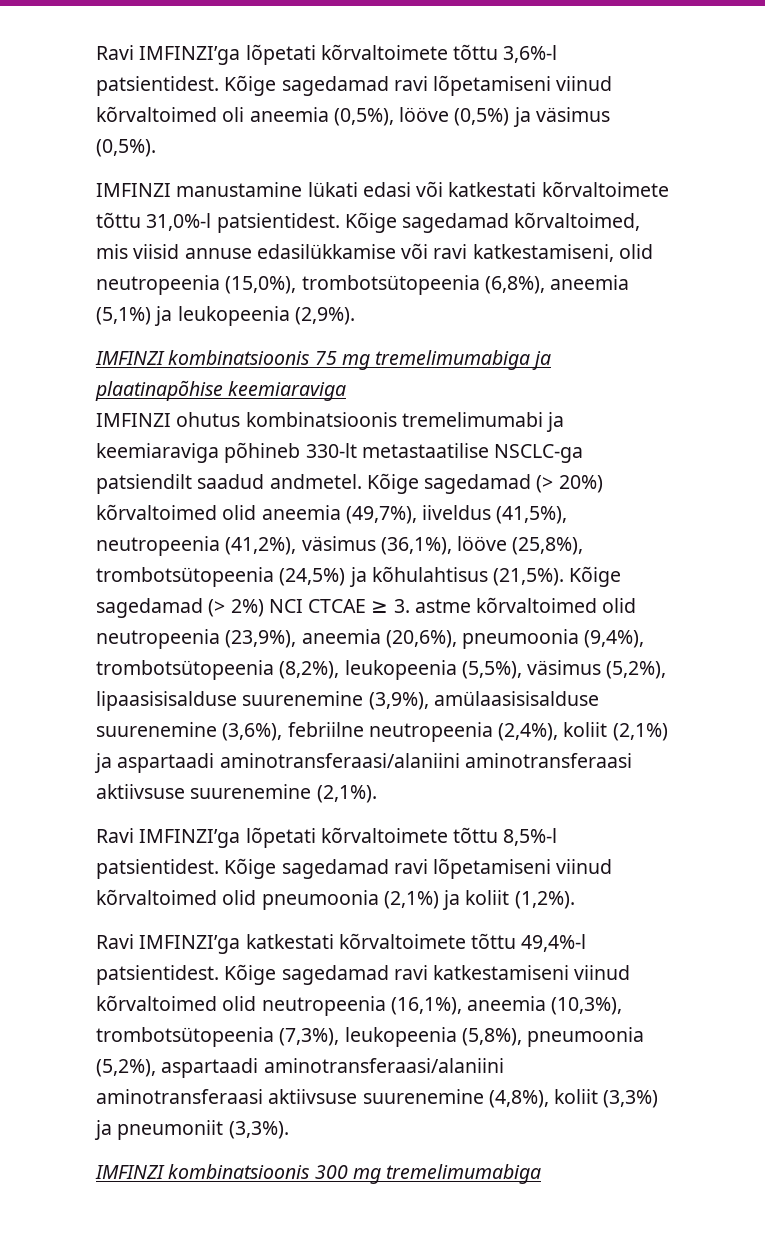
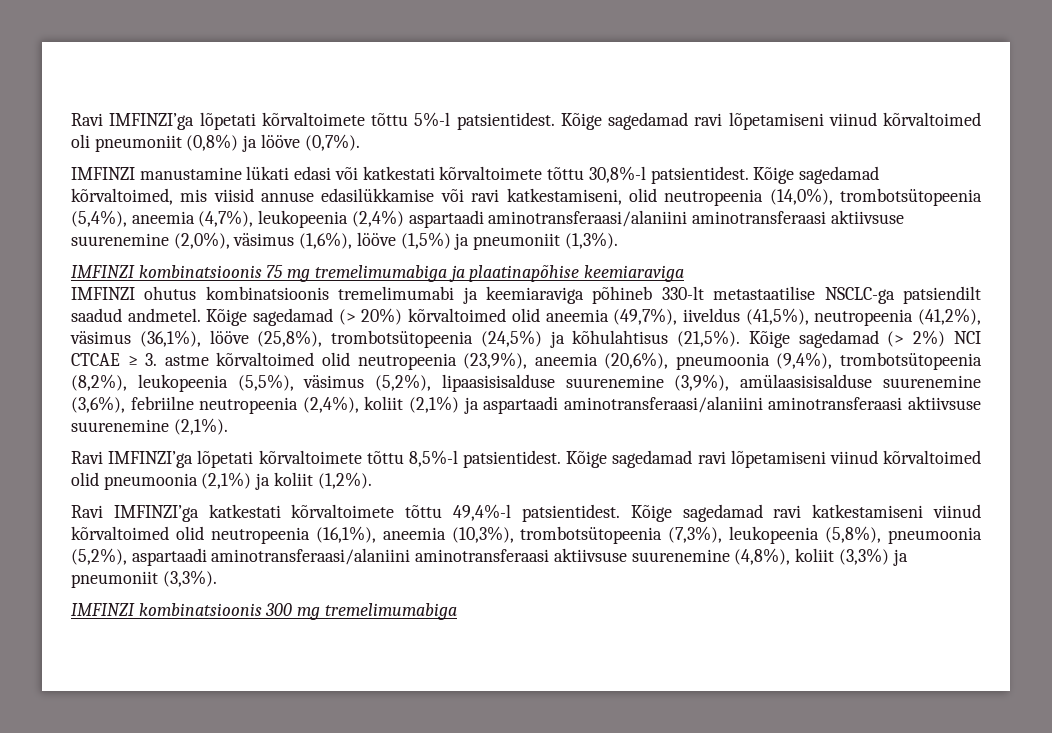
[96,44,558,65] Ravi IMFINZI’ga lõpetati kõrvaltoimete tõttu 3,6%-l -> [71,112,451,130] Ravi IMFINZI’ga lõpetati kõrvaltoimete tõttu 5%-l
[249,107,610,127] [96,139,156,157] aneemia (0,5%), lööve (0,5%) ja väsimus (0,5%). -> [94,134,360,152] pneumoniit (0,8%) ja lööve (0,7%).
[146,213,212,231] 31,0%-l -> [588,166,646,183] 30,8%-l
[225,275,630,295] [96,306,355,326] (15,0%), trombotsütopeenia (6,8%), aneemia (5,1%) ja leukopeenia (2,9%). -> [769,188,983,206] [71,210,904,228] [71,232,618,250] (14,0%), trombotsütopeenia (5,4%), aneemia (4,7%), leukopeenia (2,4%) aspartaadi aminotransferaasi/alaniini aminotransferaasi aktiivsuse suurenemine (2,0%), väsimus (1,6%), lööve (1,5%) ja pneumoniit (1,3%).

